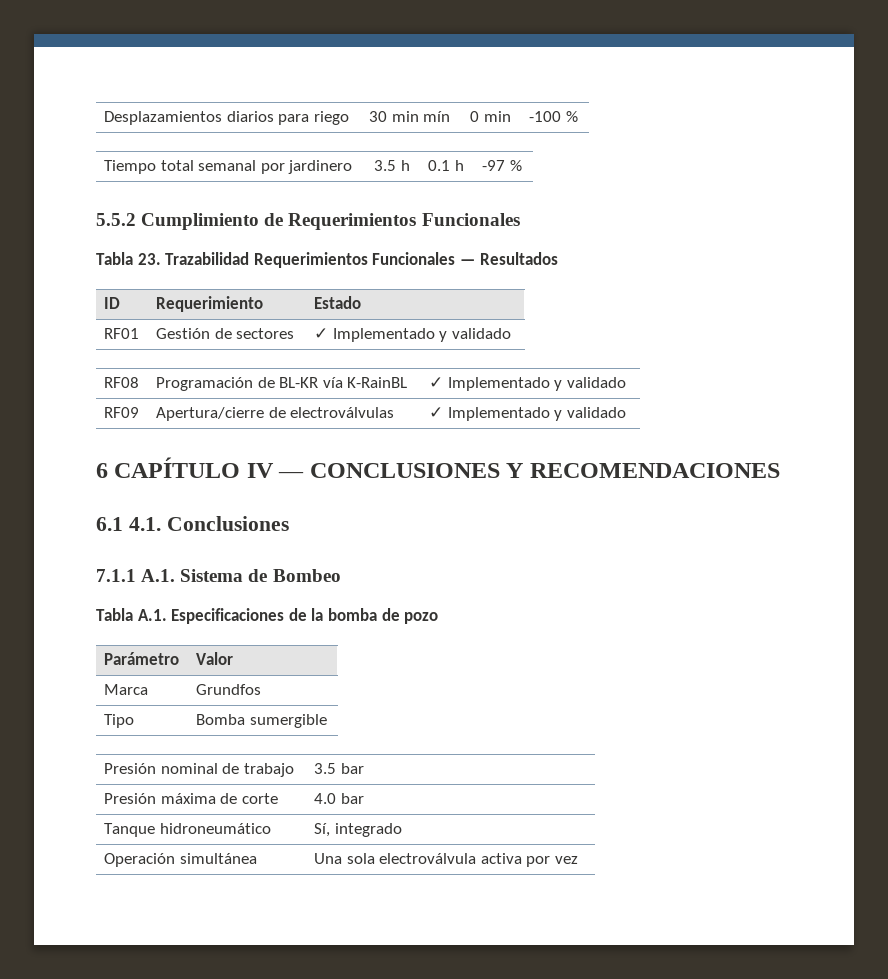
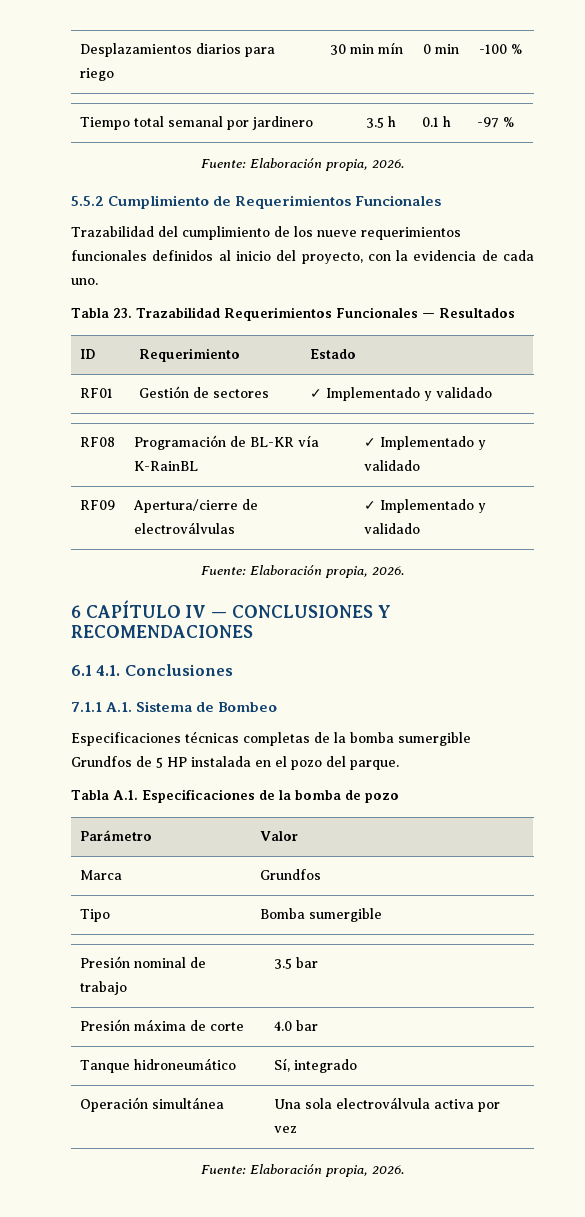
(522, 165) none -> [201,158,404,171] // Fuente: Elaboración propia, 2026.
(520, 219) none -> [71,226,461,240] [71,250,535,264] [71,278,98,285] // Trazabilidad del cumplimiento de los nueve requerimientos funcionales definidos al inicio del proyecto, con la evidencia de cada uno.
(626, 412) none -> [201,565,404,578] // Fuente: Elaboración propia, 2026.
(341, 575) none -> [71,731,471,746] [71,756,399,770] // Especificaciones técnicas completas de la bomba sumergible Grundfos de 5 HP instalada en el pozo del parque.
(578, 860) none -> [201,1164,404,1177] // Fuente: Elaboración propia, 2026.

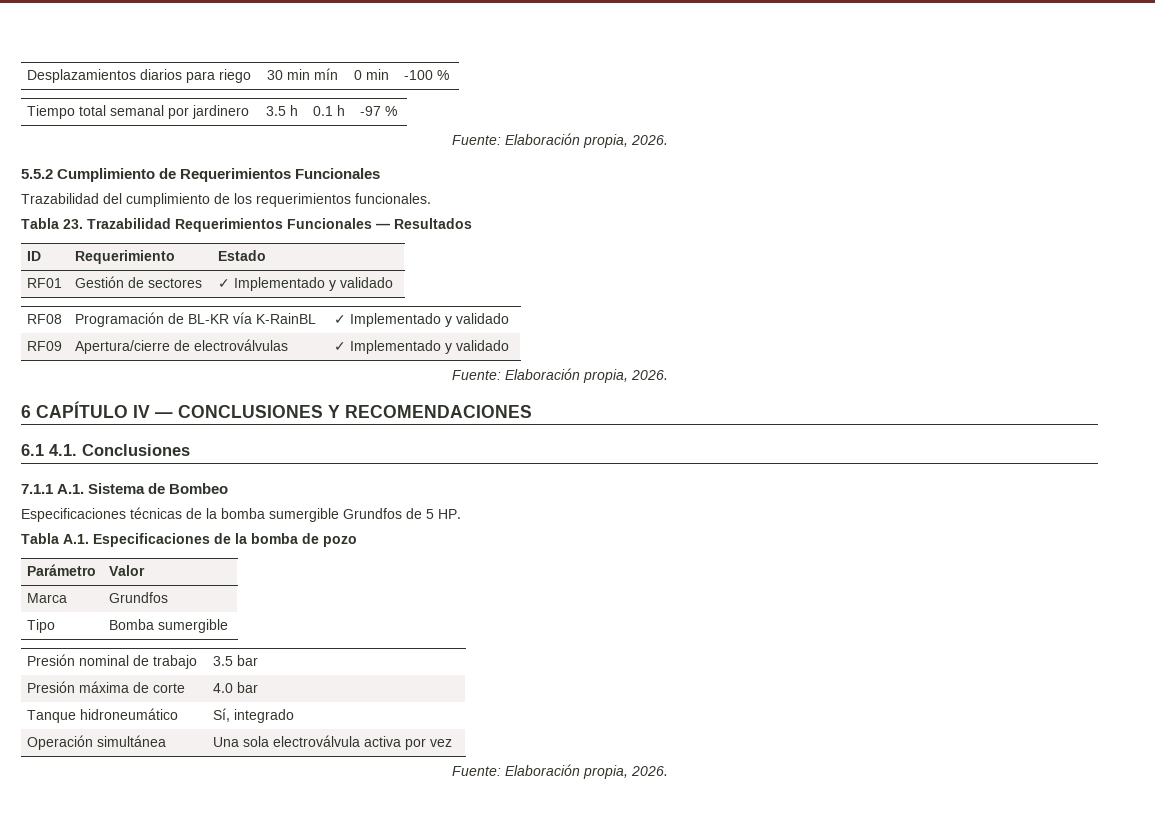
[317,227,461,240] [71,250,535,264] [71,278,98,285] nueve requerimientos funcionales definidos al inicio del proyecto, con la evidencia de cada uno. -> [256,193,431,207] requerimientos funcionales.
[243,732,310,746] completas -> (182, 513) none
[167,756,399,770] HP instalada en el pozo del parque. -> [438,509,461,519] HP.

